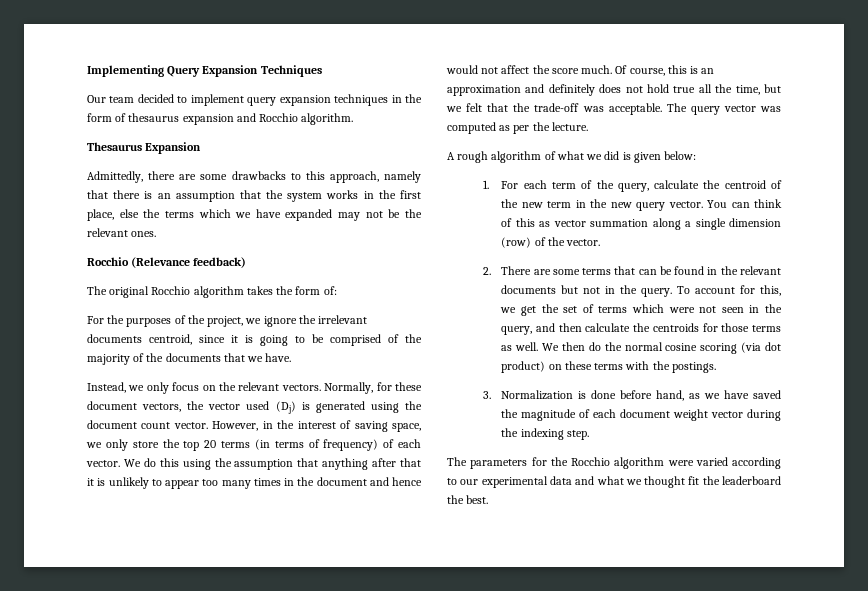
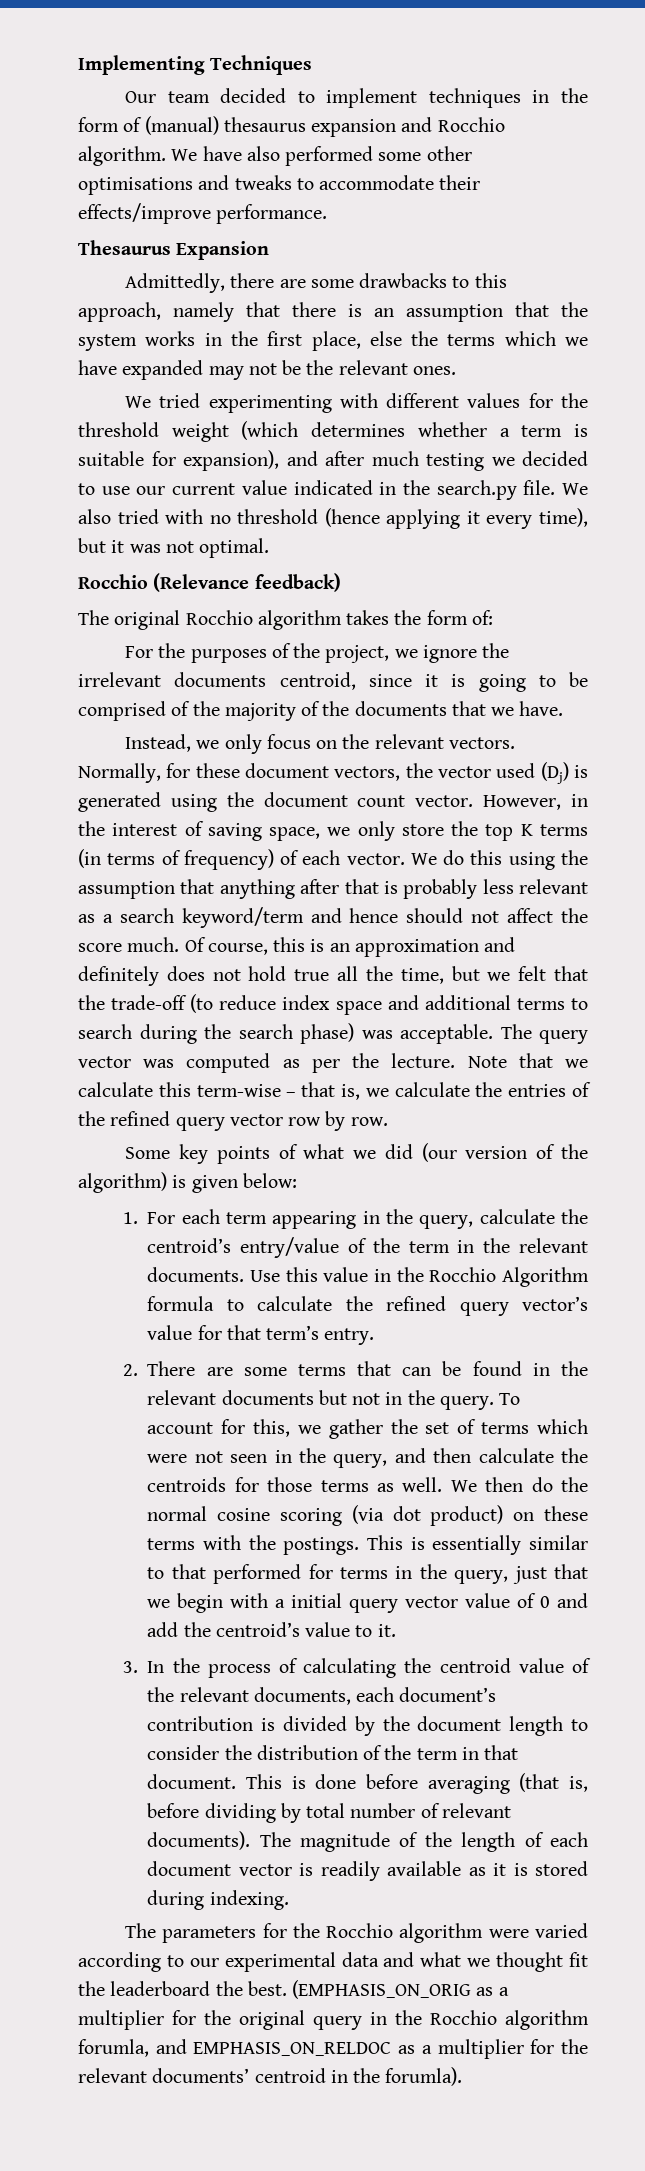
[167,65,259,77] Query Expansion -> (205, 65) none
[247,95,331,106] query expansion -> (418, 98) none
(127, 117) none -> [144,116,219,135] (manual)
(354, 119) none -> [171,146,472,166] [78,175,481,195] [78,203,328,224] We have also performed some other optimisations and tweaks to accommodate their effects/improve performance.
(157, 234) none -> [125,393,588,413] [78,421,588,442] [78,450,588,471] [78,480,588,500] [78,508,588,529] [78,538,270,558] // We tried experimenting with different values for the threshold weight (which determines whether a term is suitable for expansion), and after much testing we decided to use our current value indicated in the search.py file. We also tried with no threshold (hence applying it every time), but it was not optimal.
[204,440,217,448] 20 -> [520,824,533,836] K
[87,477,367,489] it is unlikely to appear too many times in the document -> [383,879,588,899] [78,907,304,928] is probably less relevant as a search keyword/term
[446,65,478,74] would -> [406,908,464,923] should
(580, 107) none -> [190,994,588,1015] [78,1023,354,1044] (to reduce index space and additional terms to search during the search phase)
[447,151,620,163] // A rough algorithm of what we did -> [467,1053,588,1068] [78,1082,592,1100] [78,1111,388,1131] [125,1143,588,1164] [78,1172,167,1193] Note that we calculate this term-wise – that is, we calculate the entries of the refined query vector row by row. // Some key points of what we did (our version of the algorithm)
[581,180,593,189] of -> [272,1211,380,1229] appearing in
[724,180,782,189] [501,199,543,208] centroid of the new -> [147,1237,400,1258] centroid’s entry/value of the
[610,199,782,211] [501,218,781,230] [501,237,601,248] new query vector. You can think of this as vector summation along a single dimension (row) of the vector. -> [519,1238,589,1253] [147,1267,589,1287] [147,1296,588,1316] [147,1325,375,1345] relevant documents. Use this value in the Rocchio Algorithm formula to calculate the refined query vector’s value for that term’s entry.
[520,306,536,316] get -> [328,1419,383,1439] gather
[483,390,781,401] [501,409,781,421] [501,428,589,440] // 3. Normalization is done before hand, as we have saved the magnitude of each document weight vector during the indexing step. -> [367,1535,588,1555] [147,1564,589,1584] [147,1593,589,1613] [147,1622,396,1637] [122,1658,591,1678] [147,1687,497,1705] [147,1716,589,1736] [147,1745,519,1760] [147,1773,588,1794] [147,1803,511,1823] [147,1831,588,1852] [147,1861,588,1881] [147,1890,289,1910] This is essentially similar to that performed for terms in the query, just that we begin with a initial query vector value of 0 and add the centroid’s value to it. // 3. In the process of calculating the centroid value of the relevant documents, each document’s contribution is divided by the document length to consider the distribution of the term in that document. This is done before averaging (that is, before dividing by total number of relevant documents). The magnitude of the length of each document vector is readily available as it is stored during indexing.
(489, 499) none -> [292,1980,509,1999] [78,2010,589,2030] [78,2039,588,2059] [78,2067,463,2086] (EMPHASIS_ON_ORIG as a multiplier for the original query in the Rocchio algorithm forumla, and EMPHASIS_ON_RELDOC as a multiplier for the relevant documents’ centroid in the forumla).

